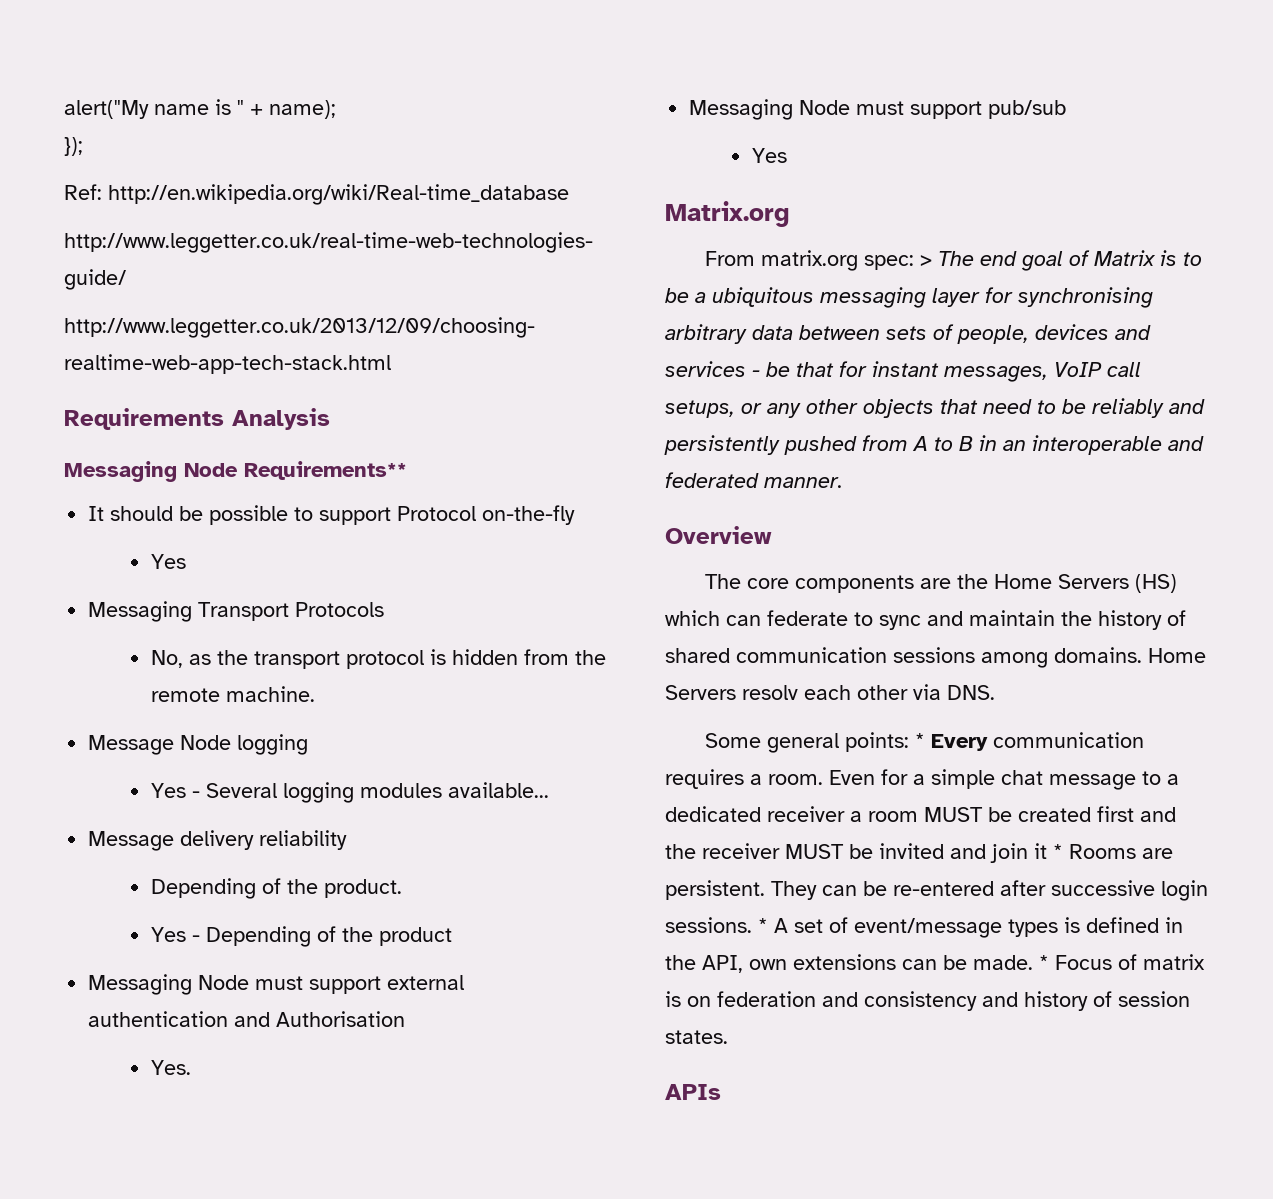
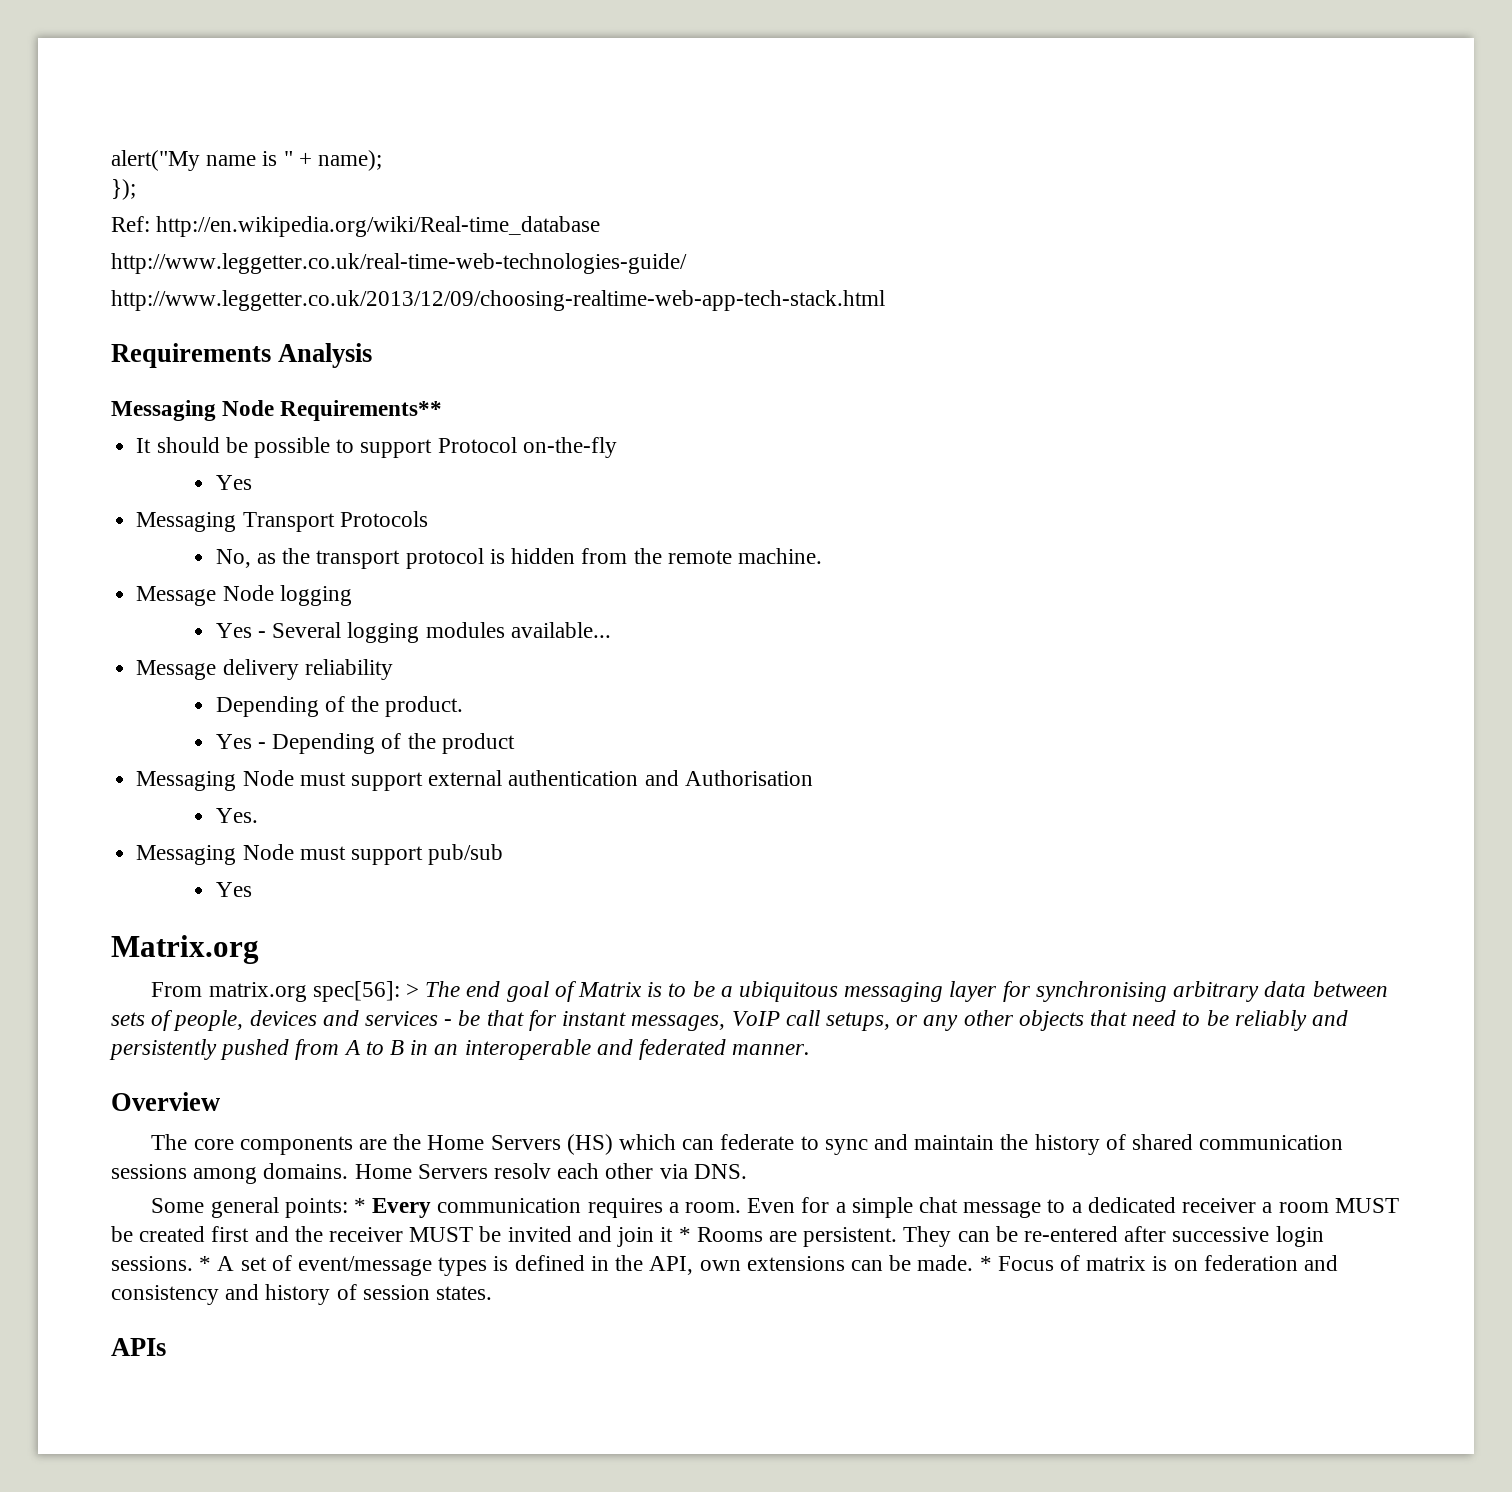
[864,255,915,270] spec: -> [312,981,400,1002] spec[56]:

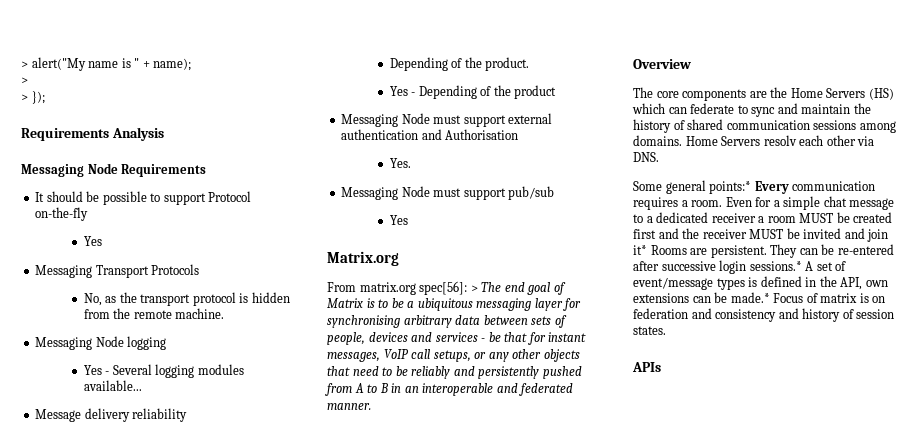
(111, 160) none -> [21,61,28,68] >
(383, 160) none -> [21,77,28,84] [21,94,28,101] > // >
[111,216,601,237] [111,253,687,274] [111,290,885,311] // Ref: http://en.wikipedia.org/wiki/Real-time_database // http://www.leggetter.co.uk/real-time-web-technologies-guide/ // http://www.leggetter.co.uk/2013/12/09/choosing-realtime-web-app-tech-stack.html -> (45, 97) none
[280,400,443,421] Requirements** -> [121,164,207,177] Requirements
[136,586,217,606] Message -> [35,337,93,350] Messaging
[284,1198,366,1218] points: * -> [709,181,752,194] points:*
[660,1227,691,1242] it * -> [633,245,647,255] it*
[111,1256,212,1271] sessions. * -> [749,261,802,271] sessions.*
[917,1255,992,1271] made. * -> [730,292,770,303] made.*

